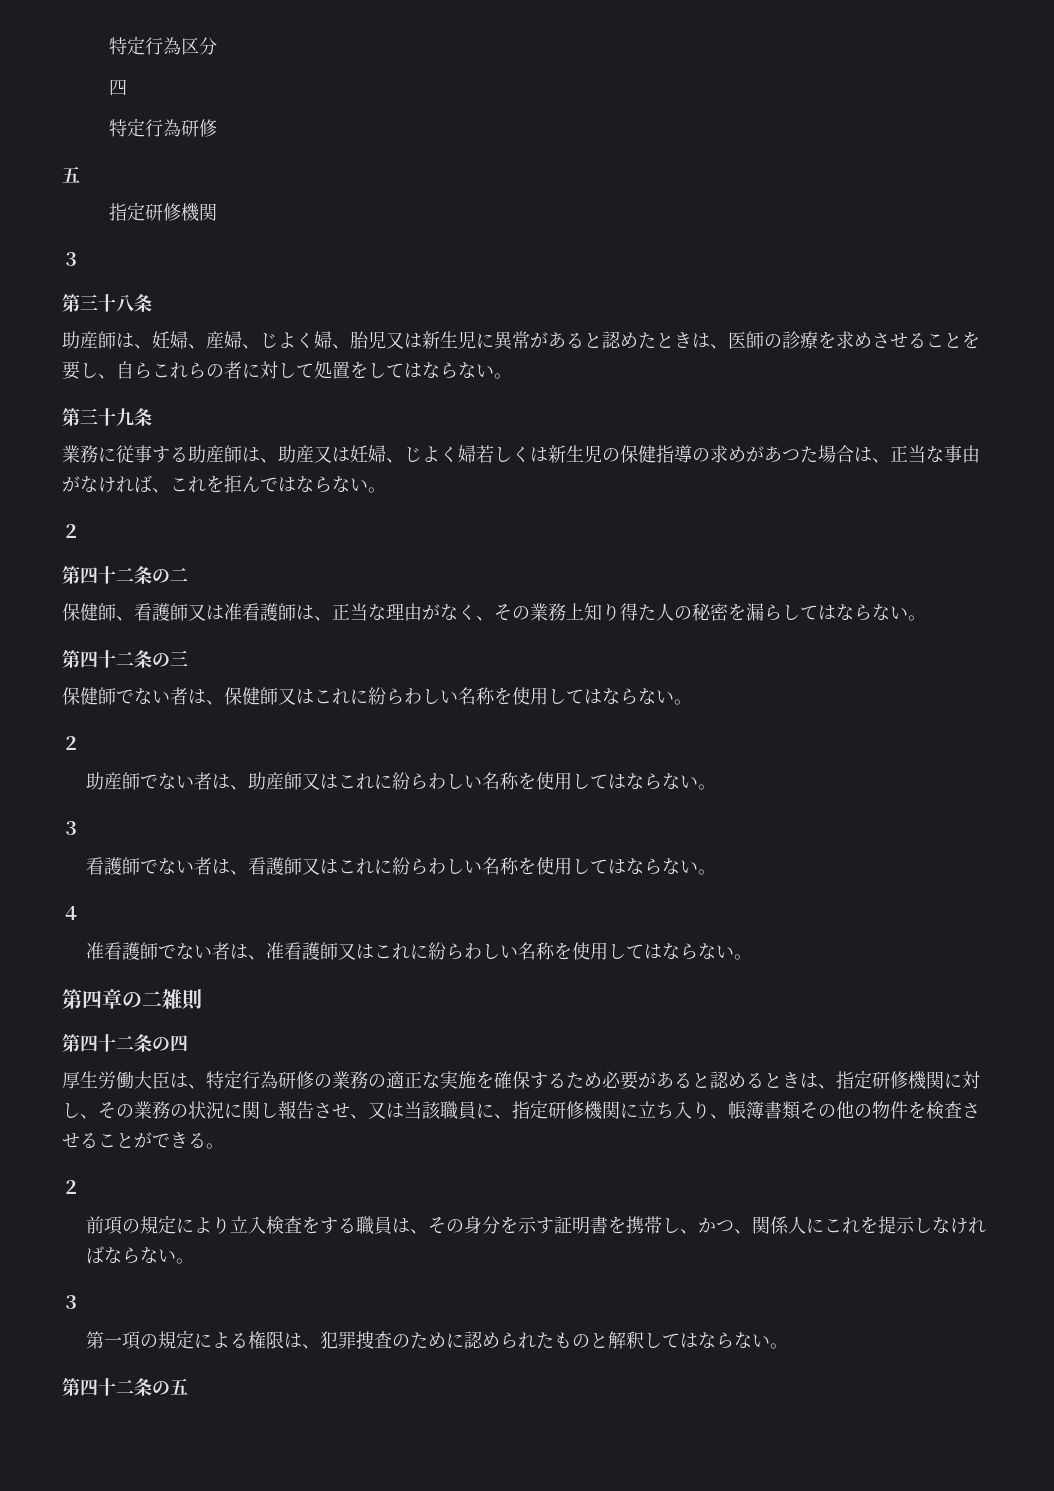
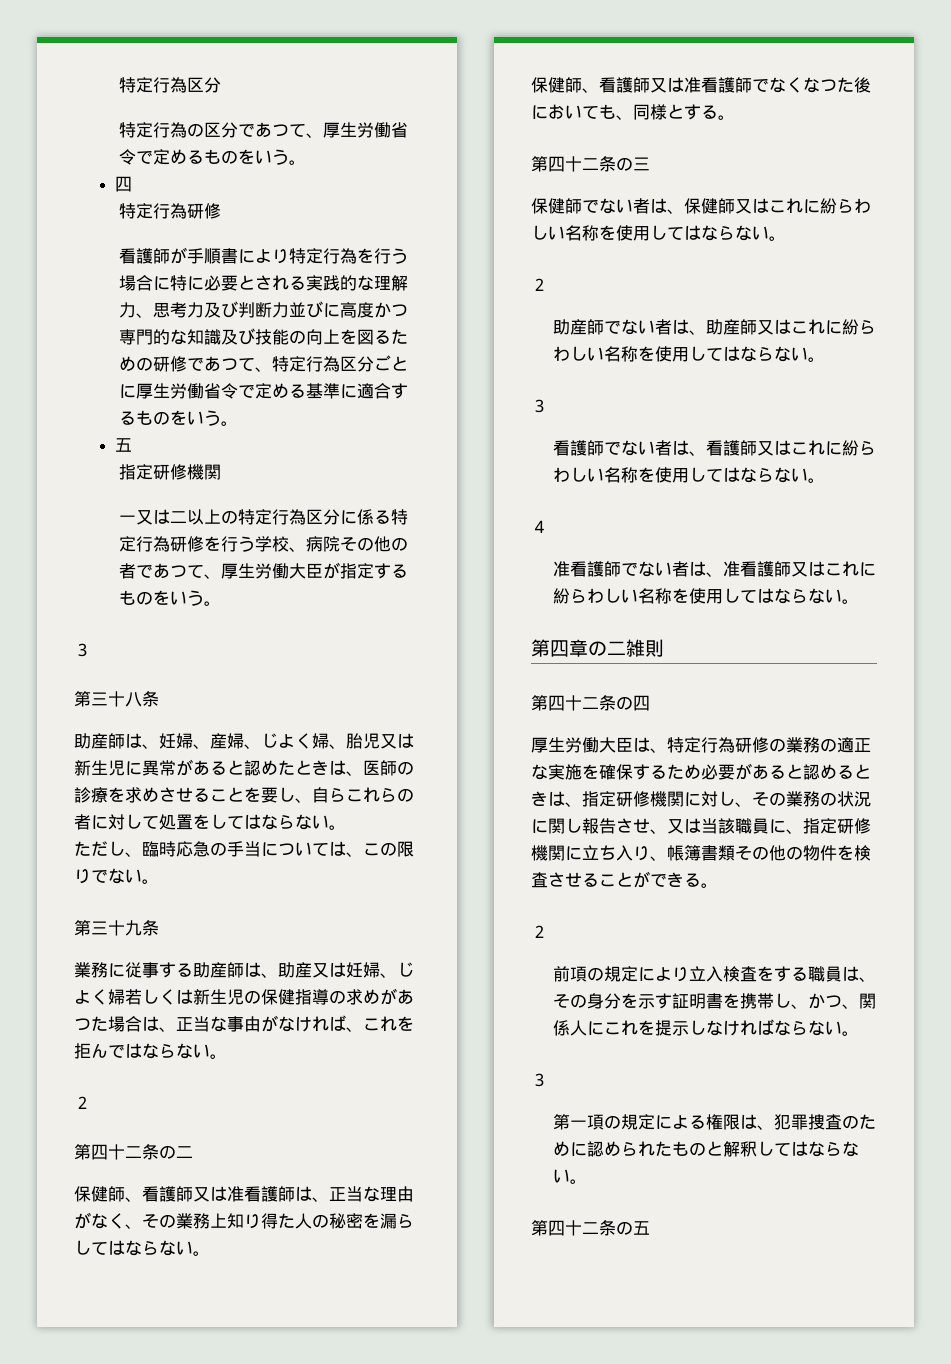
[109,79,128,96] [109,118,218,137] [62,166,80,183] [109,202,218,222] 四 // 特定行為研修 // 五 // 指定研修機関 -> [118,122,408,138] [118,149,306,165] [115,176,133,192] [118,203,221,219] [118,247,408,264] [118,275,408,291] [118,301,408,318] [118,328,408,345] [118,355,408,372] [118,383,408,399] [118,410,238,426] [115,438,133,452] [118,464,221,480] [118,509,408,525] [118,536,408,552] [118,562,408,579] [118,590,221,606] 特定行為の区分であつて、厚生労働省令で定めるものをいう。 // 四 // 特定行為研修 // 看護師が手順書により特定行為を行う場合に特に必要とされる実践的な理解力、思考力及び判断力並びに高度かつ専門的な知識及び技能の向上を図るための研修であつて、特定行為区分ごとに厚生労働省令で定める基準に適合するものをいう。 // 五 // 指定研修機関 // 一又は二以上の特定行為区分に係る特定行為研修を行う学校、病院その他の者であつて、厚生労働大臣が指定するものをいう。
(512, 376) none -> [74,841,414,857] [74,868,159,884] // ただし、臨時応急の手当については、この限りでない。
(926, 618) none -> [531,77,871,93] [531,104,735,120] // 保健師、看護師又は准看護師でなくなつた後においても、同様とする。

